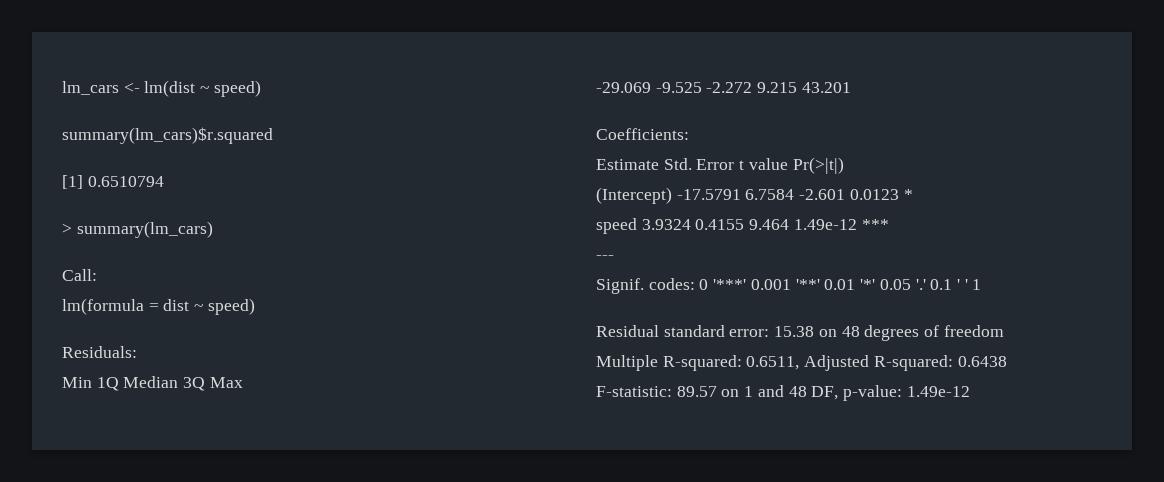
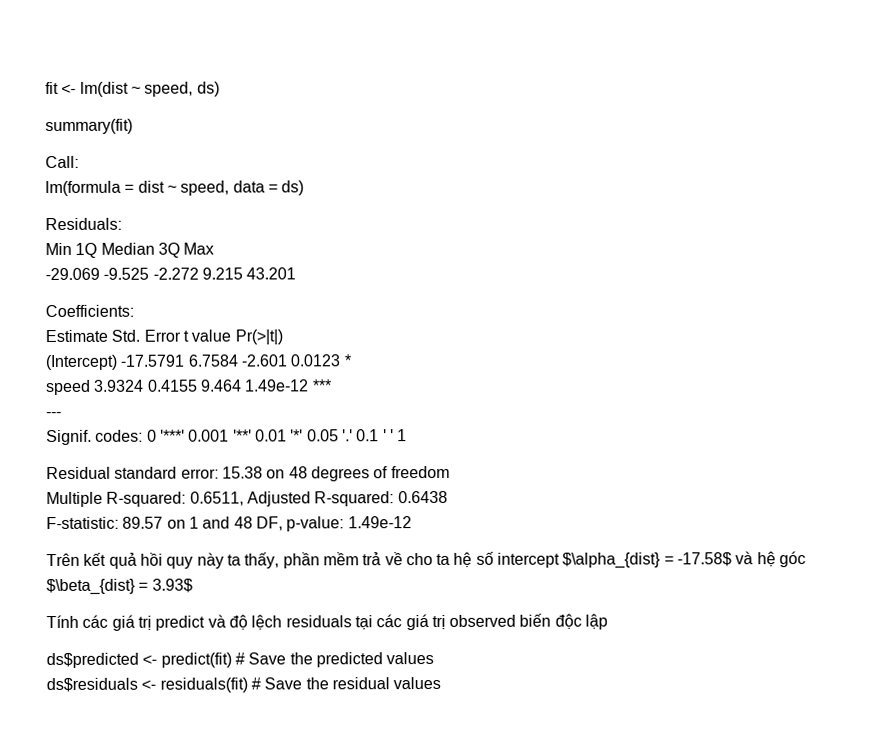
[62,81,119,95] lm_cars -> [45,81,59,95] fit
[213,80,261,97] [62,127,273,144] [62,175,164,189] [62,221,213,238] speed) // summary(lm_cars)$r.squared // [1] 0.6510794 // > summary(lm_cars) -> [144,81,220,97] [45,118,133,135] speed, ds) // summary(fit)
[207,298,255,315] speed) -> [180,180,305,196] speed, data = ds)
(970, 391) none -> [46,551,807,569] [46,578,193,596] [46,613,609,631] [46,652,435,669] [46,676,442,693] // Trên kết quả hồi quy này ta thấy, phần mềm trả về cho ta hệ số intercept $\alpha_{dist} = -17.58$ và hệ góc $\beta_{dist} = 3.93$ // Tính các giá trị predict và độ lệch residuals tại các giá trị observed biến độc lập // ds$predicted <- predict(fit) # Save the predicted values // ds$residuals <- residuals(fit) # Save the residual values

